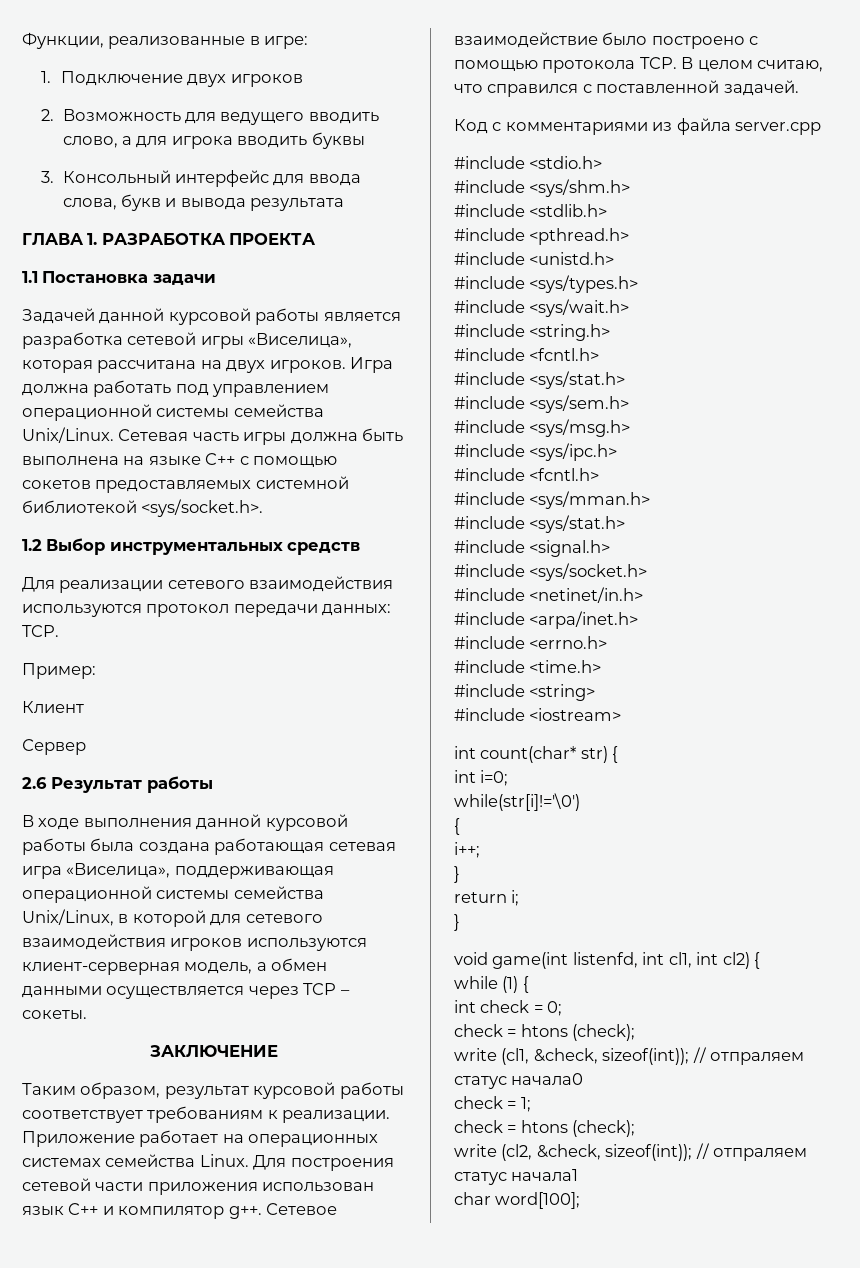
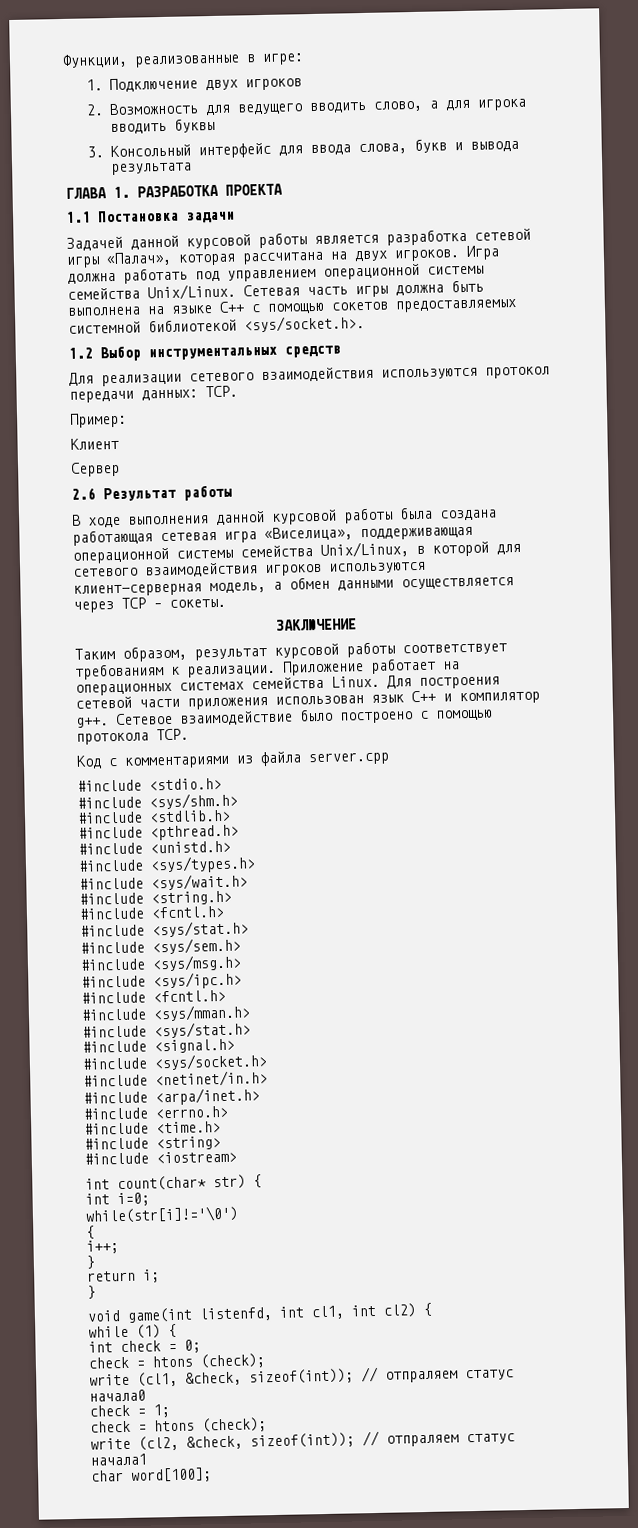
[248,333,353,348] «Виселица», -> [106,251,172,267] «Палач»,
[681,57,824,72] [454,80,799,97] В целом считаю, что справился с поставленной задачей. -> (189, 734) none

